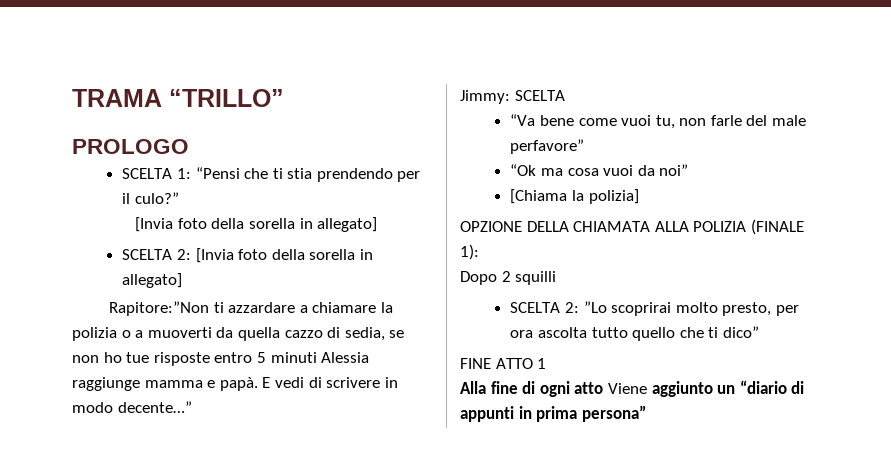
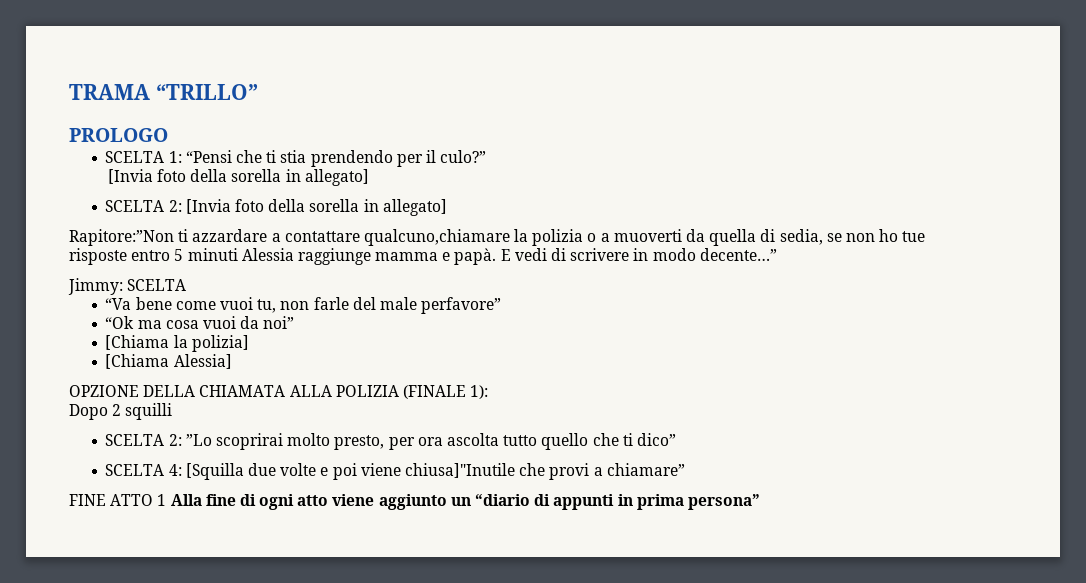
[312,302,377,313] chiamare -> [284,229,510,246] contattare qualcuno,chiamare
[284,330,323,338] cazzo -> (757, 237) none
(639, 196) none -> [105,354,232,369] // [Chiama Alessia]
(759, 332) none -> [105,463,685,480] // SCELTA 4: [Squilla due volte e poi viene chiusa]"Inutile che provi a chiamare”
(547, 363) // -> (167, 500) none
[607,383,647,394] Viene -> [332,494,375,506] viene

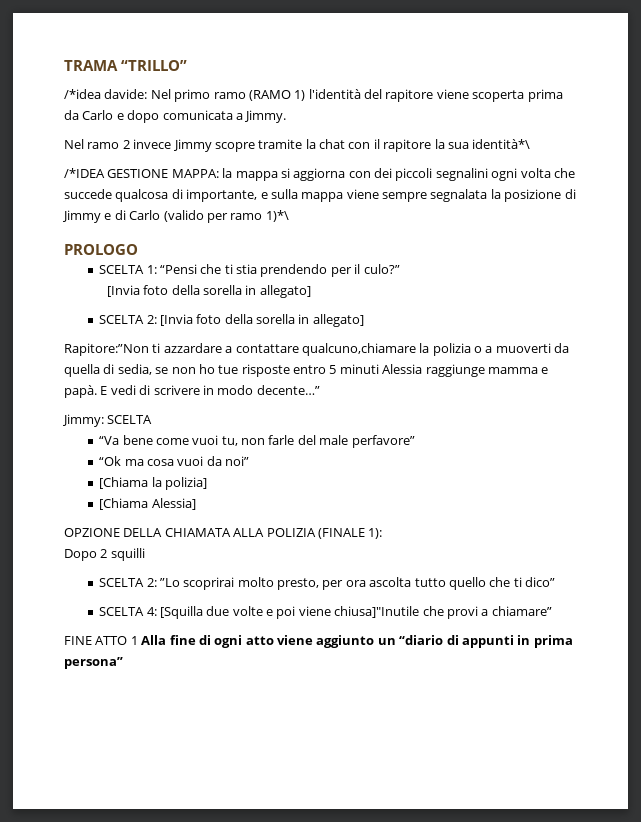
(258, 92) none -> [64,89,563,102] [64,110,287,123] [64,139,531,152] [64,168,575,181] [64,189,576,202] [62,210,289,223] // /*idea davide: Nel primo ramo (RAMO 1) l'identità del rapitore viene scoperta prima da Carlo e dopo comunicata a Jimmy. // Nel ramo 2 invece Jimmy scopre tramite la chat con il rapitore la sua identità*\ // /*IDEA GESTIONE MAPPA: la mappa si aggiorna con dei piccoli segnalini ogni volta che succede qualcosa di importante, e sulla mappa viene sempre segnalata la posizione di Jimmy e di Carlo (valido per ramo 1)*\

